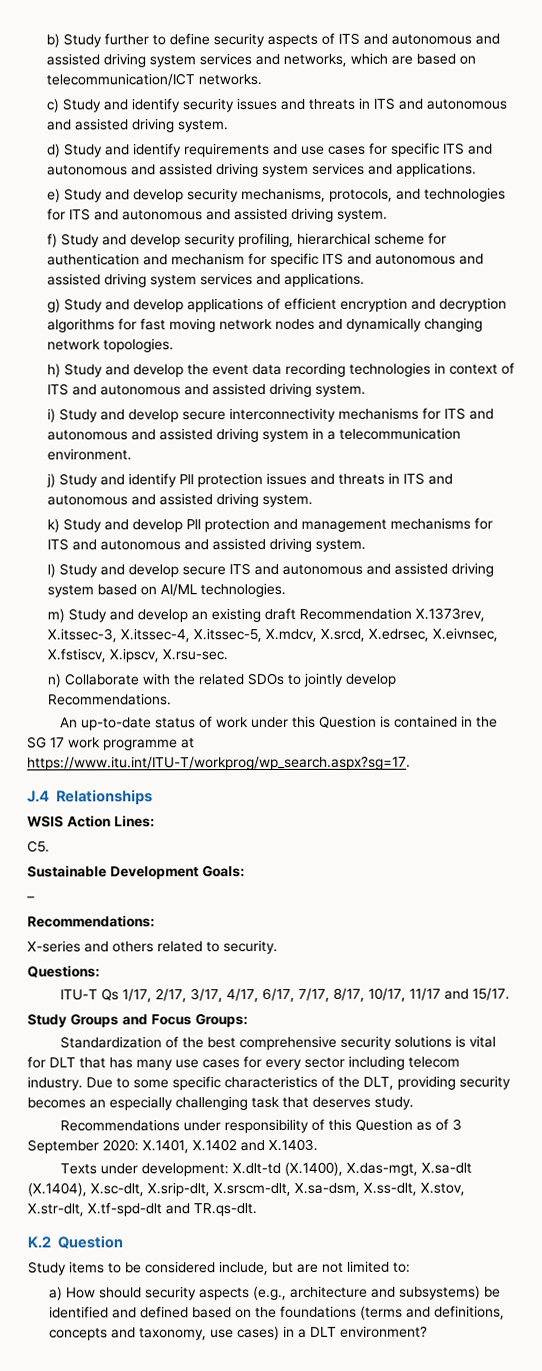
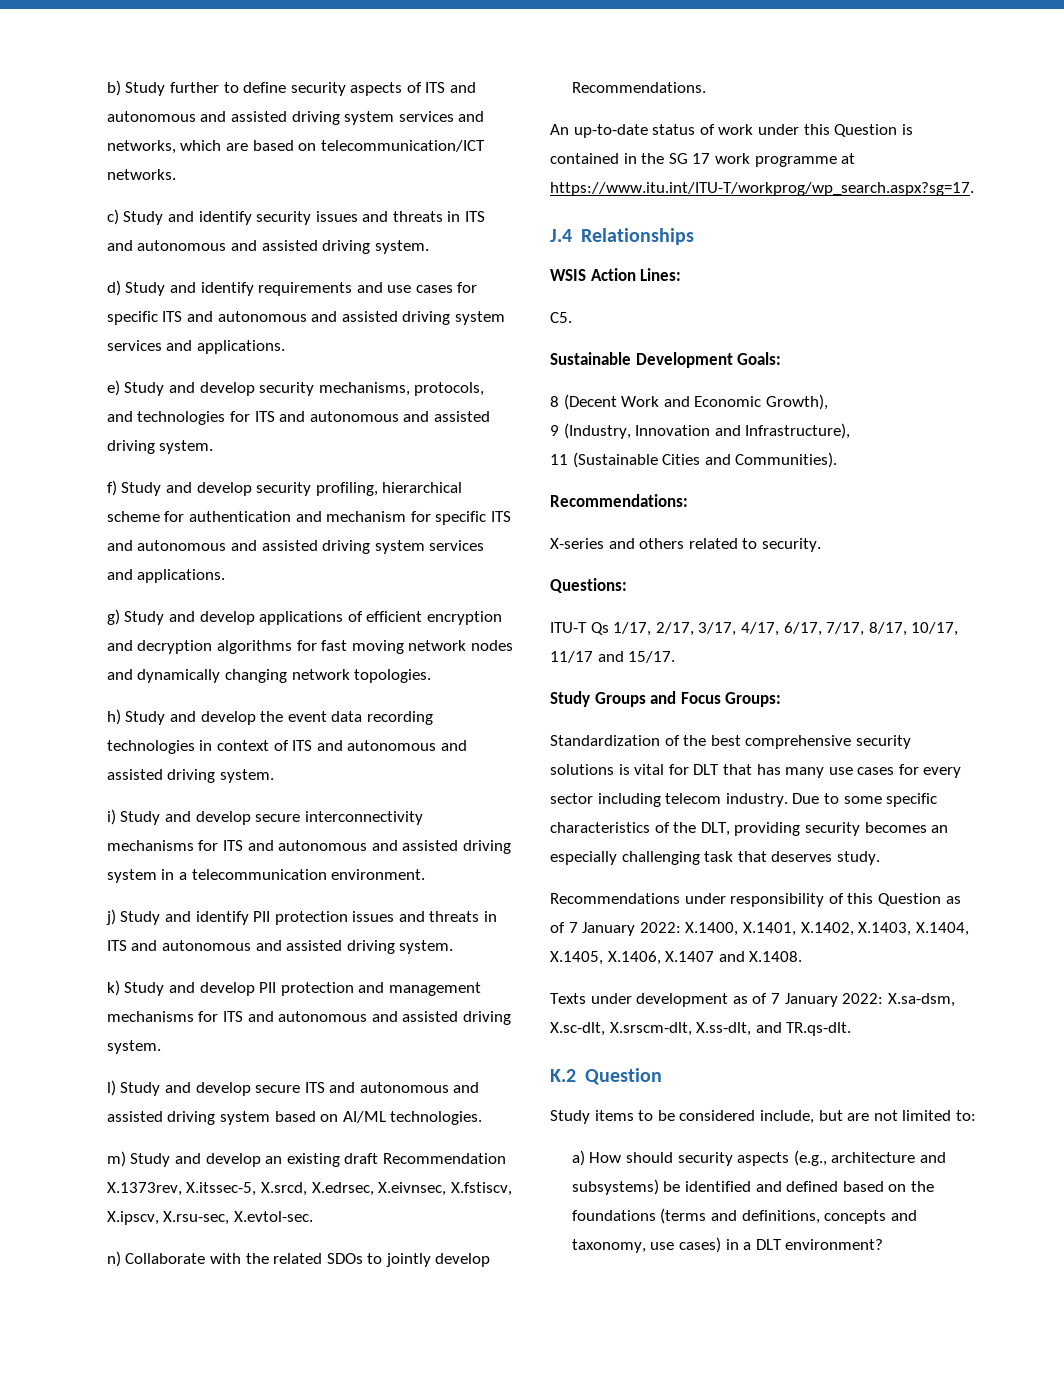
[46,628,317,643] X.itssec-3, X.itssec-4, X.itssec-5, X.mdcv, -> [186,1182,257,1196] X.itssec-5,
[161,649,228,661] X.rsu-sec. -> [163,1211,313,1225] X.rsu-sec, X.evtol-sec.
[26,896,35,902] – -> [550,394,828,410] [550,423,851,439] [550,452,838,468] 8 (Decent Work and Economic Growth), // 9 (Industry, Innovation and Infrastructure), // 11 (Sustainable Cities and Communities).
[451,1118,462,1131] [27,1138,318,1154] [59,1161,472,1177] [27,1182,465,1197] [27,1202,162,1217] 3 September 2020: X.1401, X.1402 and X.1403. // Texts under development: X.dlt-td (X.1400), X.das-mgt, X.sa-dlt (X.1404), X.sc-dlt, X.srip-dlt, X.srscm-dlt, X.sa-dsm, X.ss-dlt, X.stov, X.str-dlt, X.tf-spd-dlt -> [568,922,969,936] [550,951,803,965] [550,993,955,1007] [550,1022,752,1036] 7 January 2022: X.1400, X.1401, X.1402, X.1403, X.1404, X.1405, X.1406, X.1407 and X.1408. // Texts under development as of 7 January 2022: X.sa-dsm, X.sc-dlt, X.srscm-dlt, X.ss-dlt,

